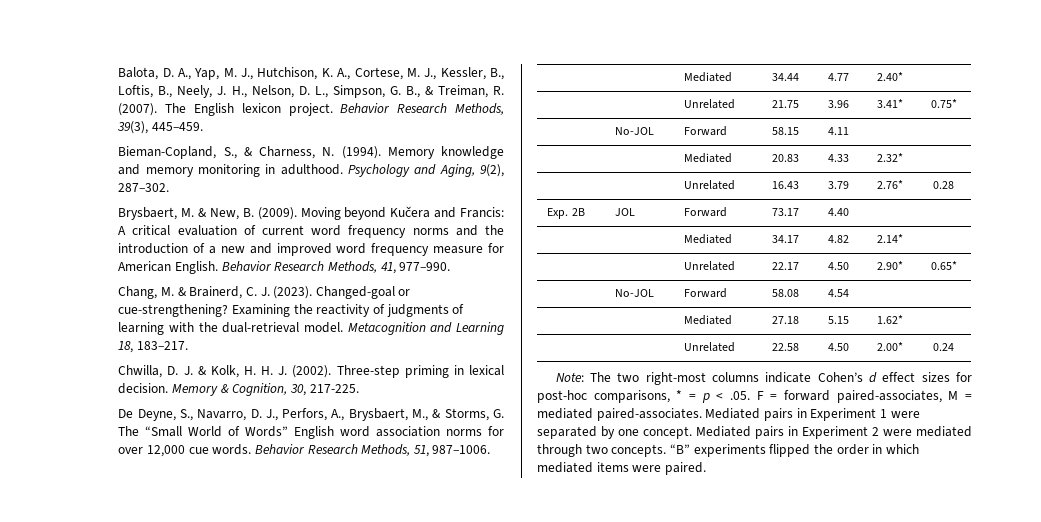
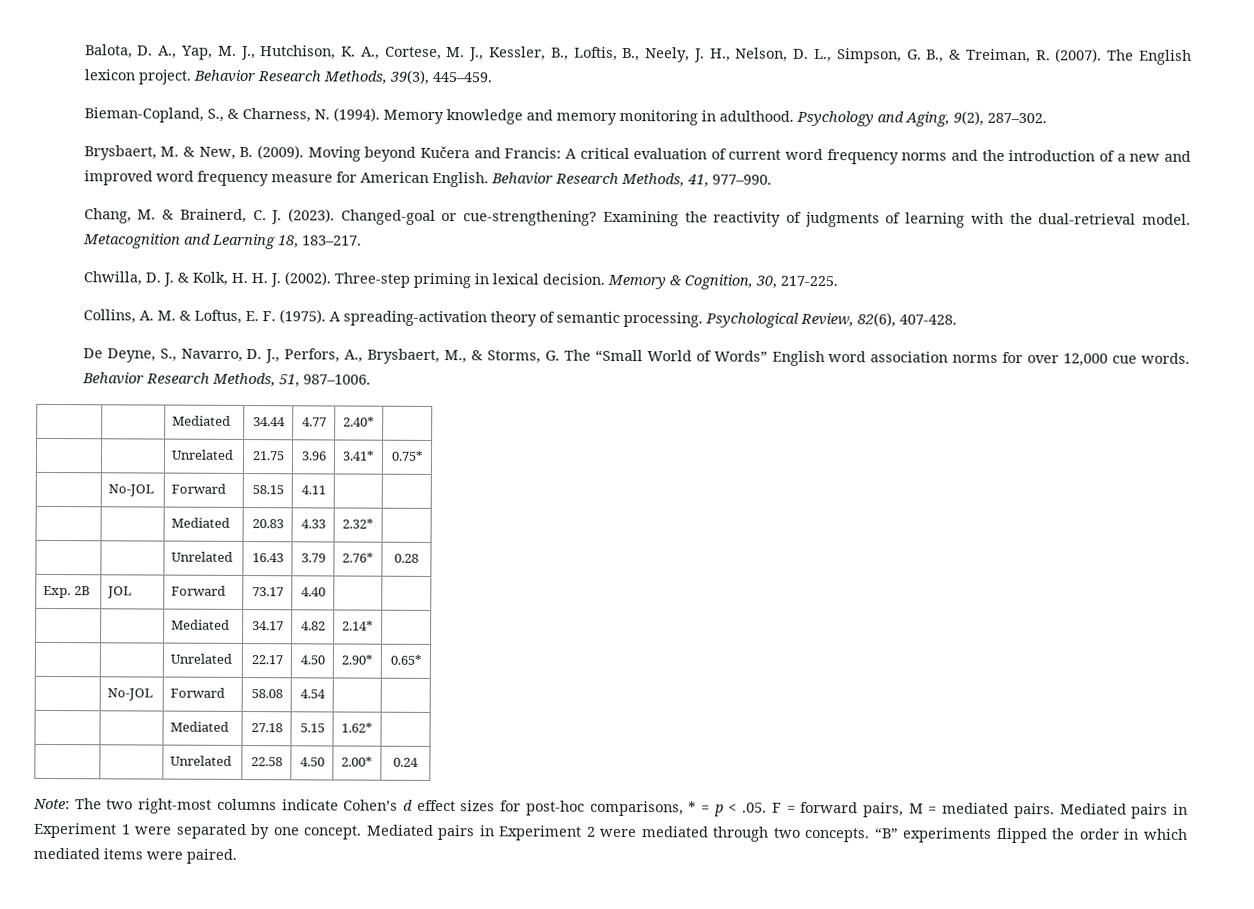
(359, 388) none -> [82,309,957,328] // Collins, A. M. & Loftus, E. F. (1975). A spreading-activation theory of semantic processing. Psychological Review, 82(6), 407-428.
[836,390,942,403] paired-associates, -> [862,802,904,818] pairs,
[596,408,702,421] paired-associates. -> [1013,803,1055,819] pairs.

